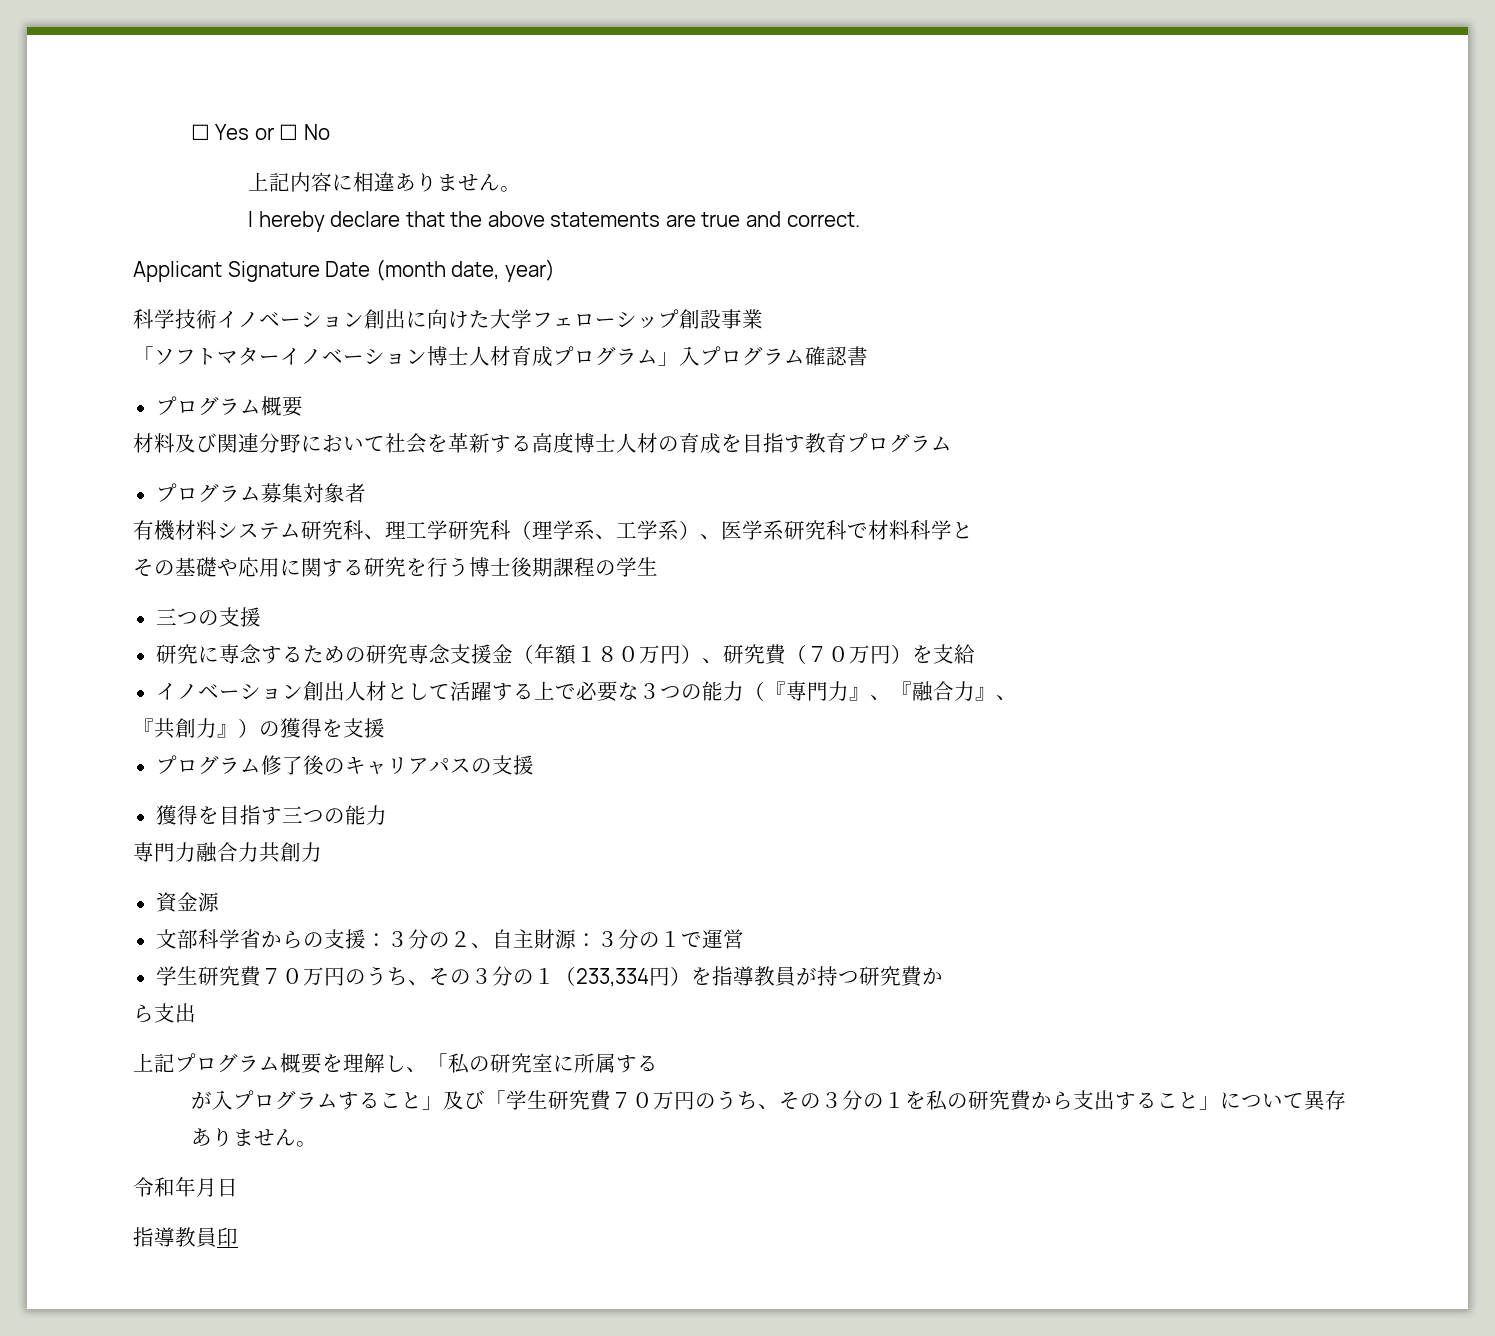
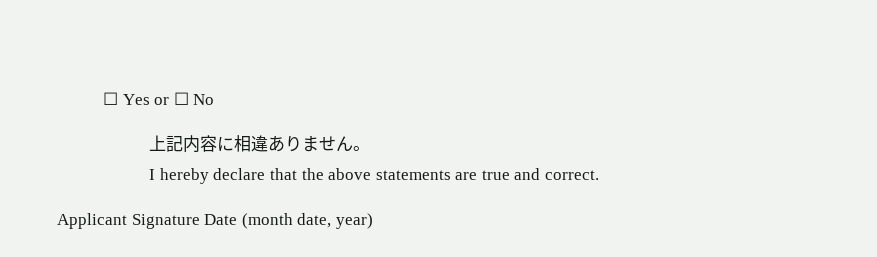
[133,309,763,329] [133,346,868,367] [155,396,303,417] [133,432,952,454] [155,483,366,503] [133,520,973,541] [133,557,658,577] [155,607,261,627] [155,644,975,665] [155,681,1017,702] [133,718,385,739] [155,755,534,775] [155,805,387,825] [133,842,322,863] [155,892,219,913] [155,929,744,949] [155,966,943,987] [133,1003,196,1023] [133,1053,658,1074] [190,1090,1346,1111] [190,1128,317,1147] [133,1177,238,1197] [133,1227,238,1247] // 科学技術イノベーション創出に向けた大学フェローシップ創設事業 // 「ソフトマターイノベーション博士人材育成プログラム」入プログラム確認書 // プログラム概要 // 材料及び関連分野において社会を革新する高度博士人材の育成を目指す教育プログラム // プログラム募集対象者 // 有機材料システム研究科、理工学研究科（理学系、工学系）、医学系研究科で材料科学と // その基礎や応用に関する研究を行う博士後期課程の学生 // 三つの支援 // 研究に専念するための研究専念支援金（年額１８０万円）、研究費（７０万円）を支給 // イノベーション創出人材として活躍する上で必要な３つの能力（『専門力』、『融合力』、 // 『共創力』）の獲得を支援 // プログラム修了後のキャリアパスの支援 // 獲得を目指す三つの能力 // 専門力融合力共創力 // 資金源 // 文部科学省からの支援：３分の２、自主財源：３分の１で運営 // 学生研究費７０万円のうち、その３分の１（233,334円）を指導教員が持つ研究費か // ら支出 // 上記プログラム概要を理解し、「私の研究室に所属する // が入プログラムすること」及び「学生研究費７０万円のうち、その３分の１を私の研究費から支出すること」について異存ありません。 // 令和年月日 // 指導教員印 -> (373, 221) none

